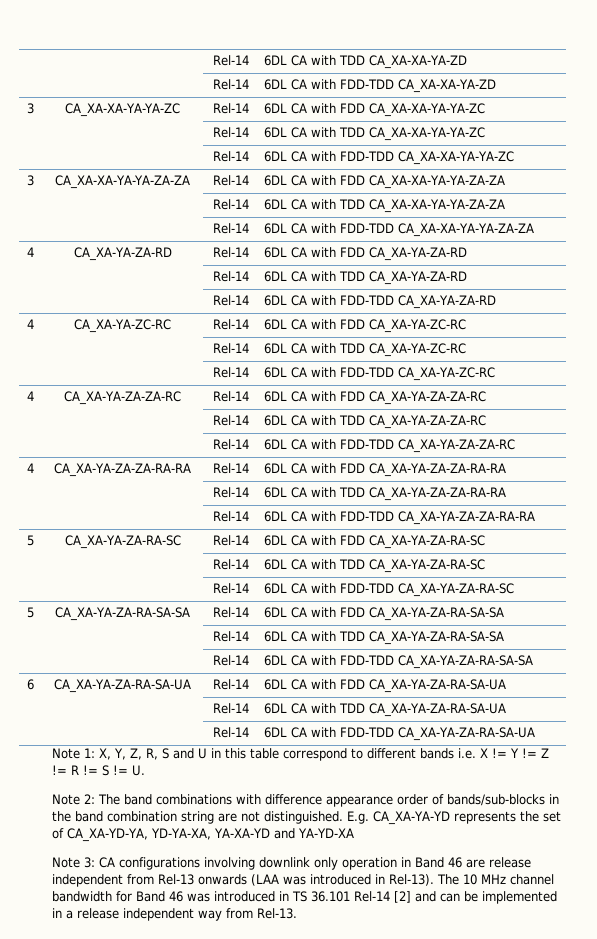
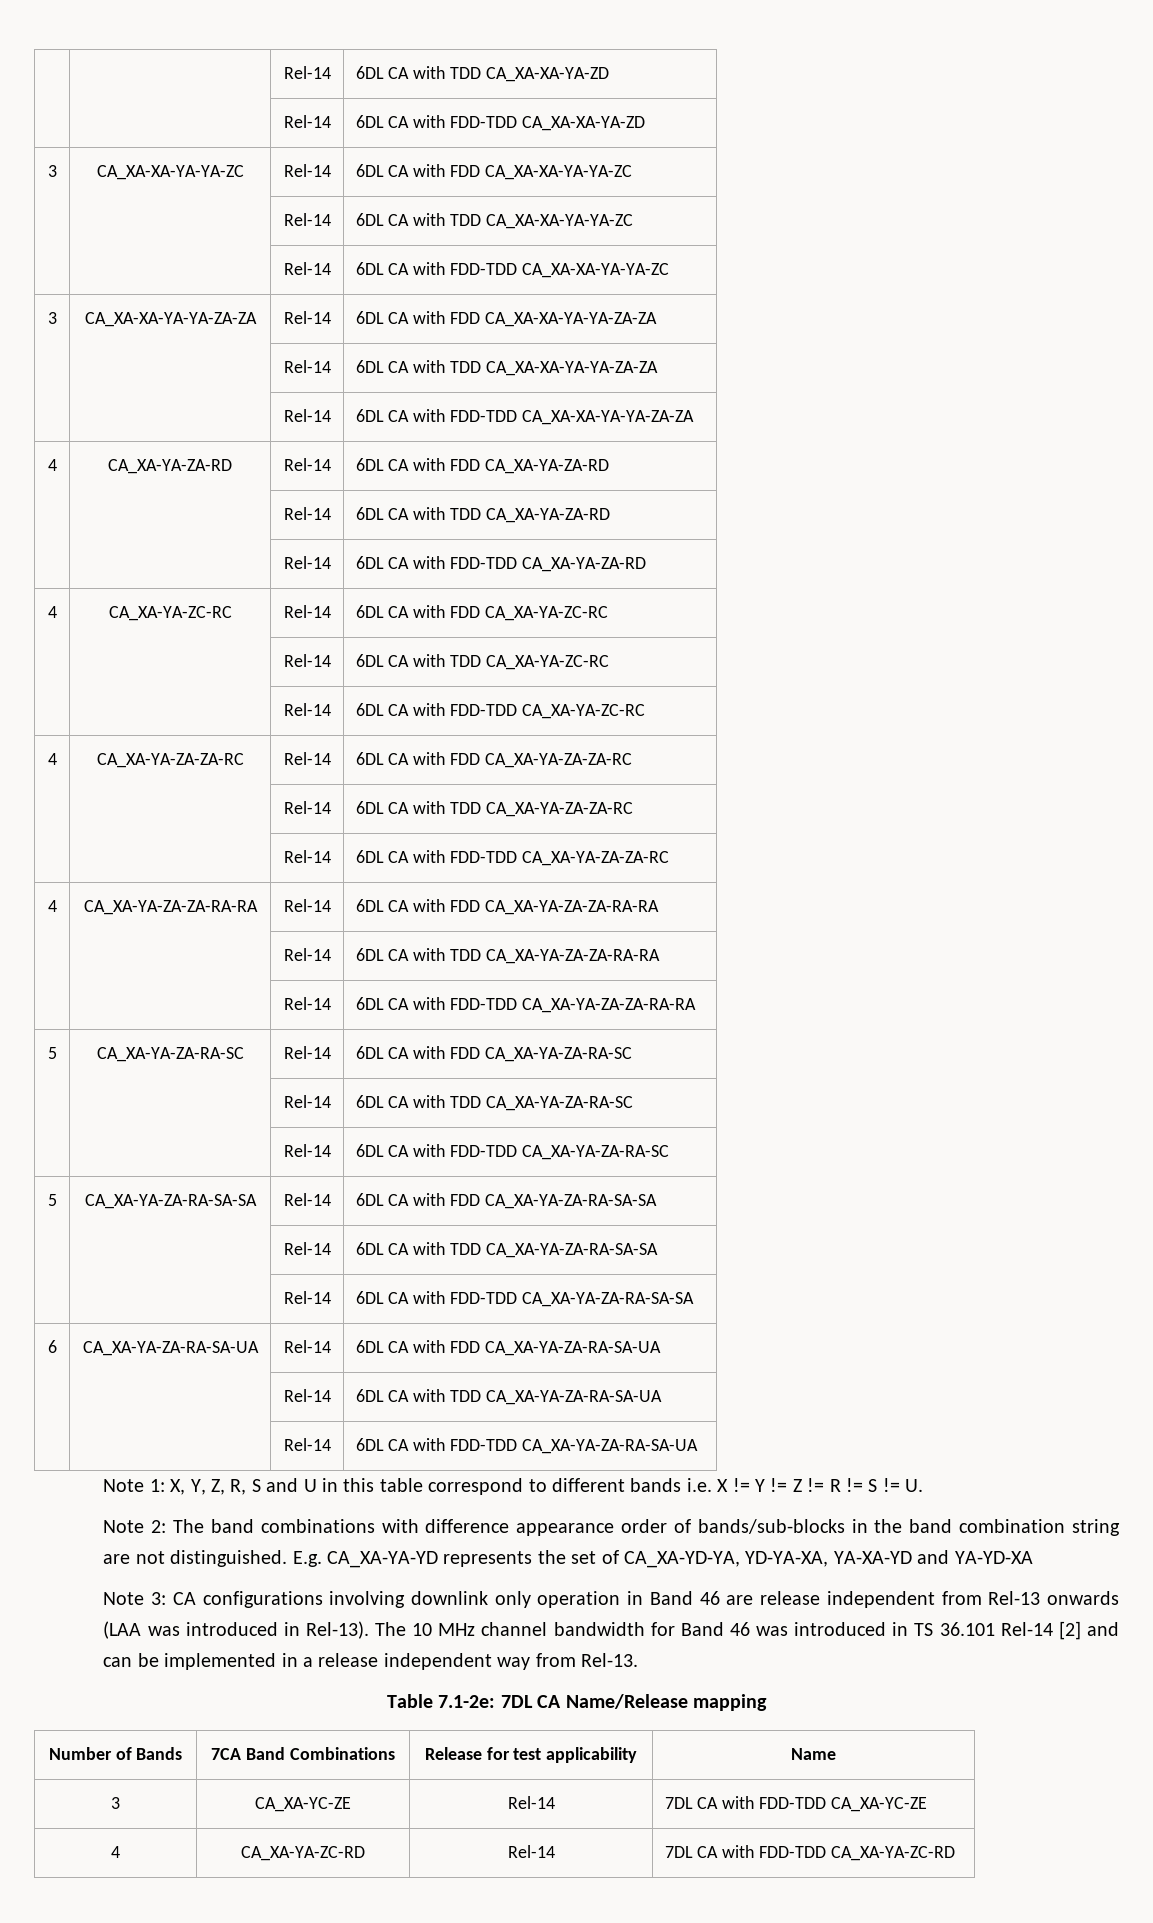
(297, 913) none -> [387,1694,767,1711] [48,1747,183,1760] [211,1747,395,1760] [424,1747,638,1763] [791,1748,836,1760] [111,1797,120,1809] [255,1797,351,1812] [507,1796,555,1809] [664,1796,927,1812] [111,1846,120,1858] [241,1846,365,1861] [507,1845,555,1858] [664,1845,955,1861] // Table 7.1-2e: 7DL CA Name/Release mapping // Number of Bands | 7CA Band Combinations | Release for test applicability | Name // 3 | CA_XA-YC-ZE | Rel-14 | 7DL CA with FDD-TDD CA_XA-YC-ZE // 4 | CA_XA-YA-ZC-RD | Rel-14 | 7DL CA with FDD-TDD CA_XA-YA-ZC-RD

